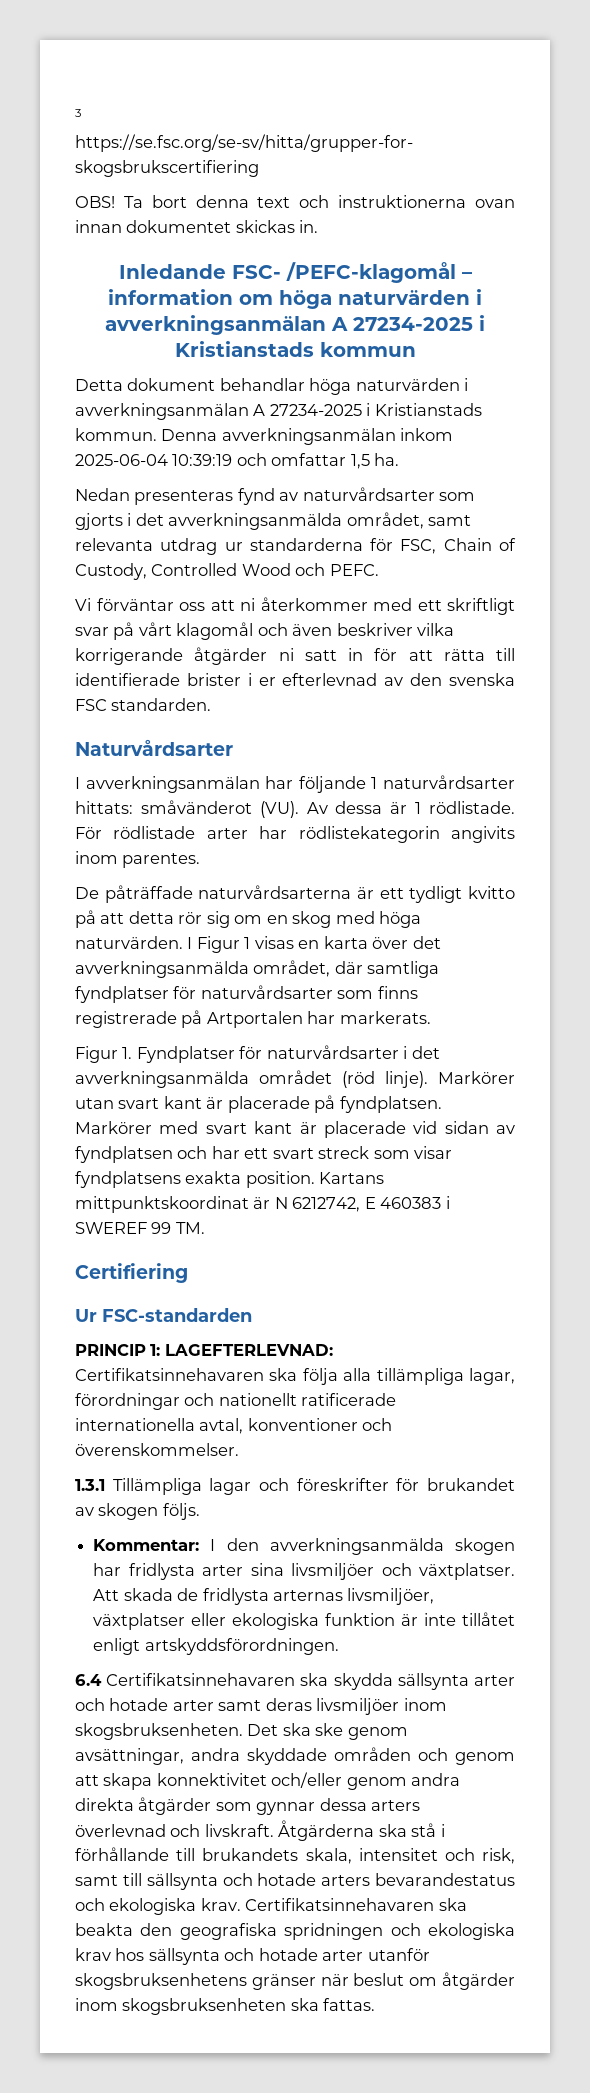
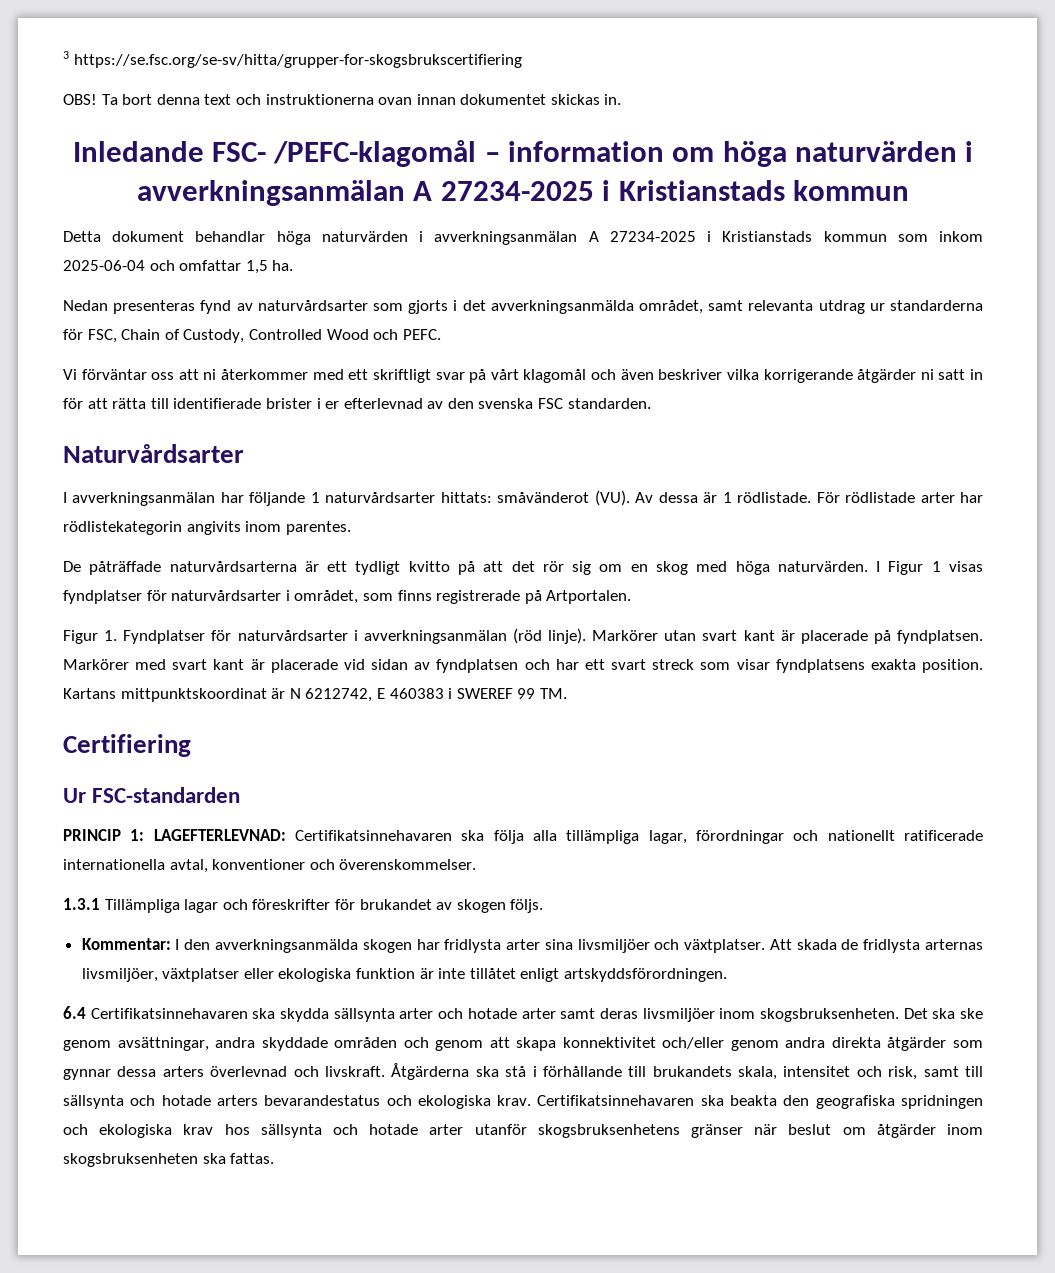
[75,428,396,445] kommun. Denna avverkningsanmälan -> [823,231,928,242] kommun som
[172,454,233,466] 10:39:19 -> (145, 265) none
[128,911,174,924] detta -> [511,561,535,572] det
[298,936,441,949] [75,960,440,978] en karta över det avverkningsanmälda området, där samtliga -> (984, 566) none
(333, 992) none -> [285,590,359,604] i området,
[206,1011,431,1028] Artportalen har markerats. -> [546,590,632,604] Artportalen.
[411,1046,440,1059] [75,1070,332,1088] det avverkningsanmälda området -> [363,630,507,644] avverkningsanmälan

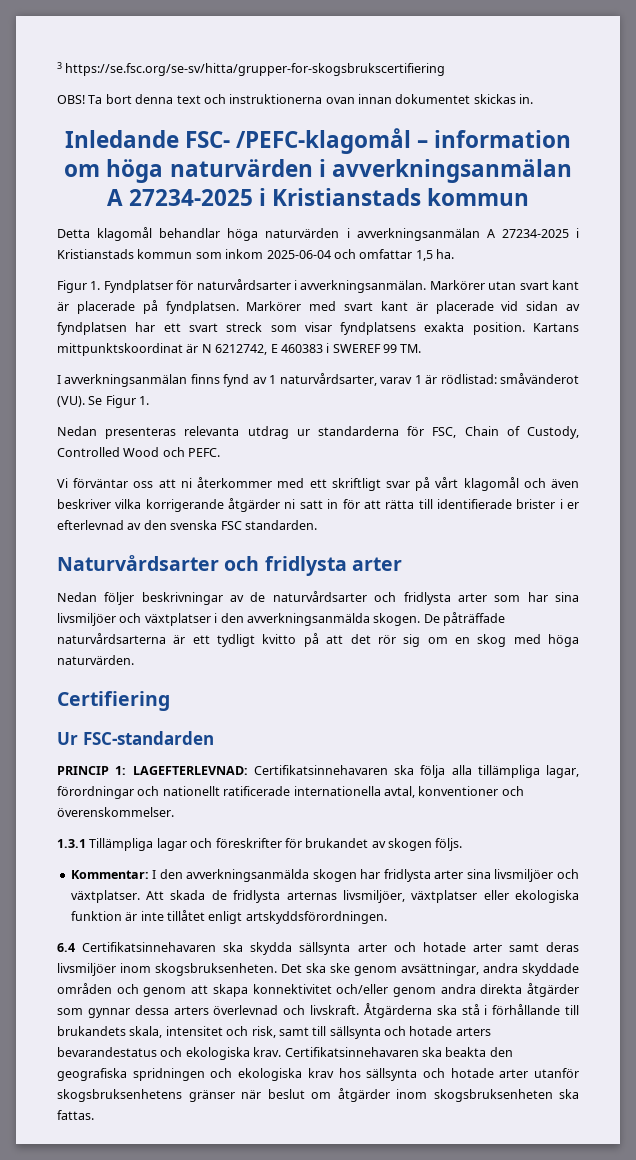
[112,231,185,242] dokument -> [97,227,153,241] klagomål
[63,300,744,314] Nedan presenteras fynd av naturvårdsarter som gjorts i det avverkningsanmälda området, samt -> [57,279,579,293] [57,300,580,314] [57,322,580,335] [57,343,422,356] [57,373,579,387] [57,395,150,408] [57,426,177,439] Figur 1. Fyndplatser för naturvårdsarter i avverkningsanmälan. Markörer utan svart kant är placerade på fyndplatsen. Markörer med svart kant är placerade vid sidan av fyndplatsen har ett svart streck som visar fyndplatsens exakta position. Kartans mittpunktskoordinat är N 6212742, E 460383 i SWEREF 99 TM. // I avverkningsanmälan finns fynd av 1 naturvårdsarter, varav 1 är rödlistad: småvänderot (VU). Se Figur 1. // Nedan presenteras
[63,490,984,506] [63,521,351,535] // I avverkningsanmälan har följande 1 naturvårdsarter hittats: småvänderot (VU). Av dessa är 1 rödlistade. För rödlistade arter har rödlistekategorin angivits inom parentes. // -> [224,556,402,576] [57,591,580,605] [57,613,421,626] och fridlysta arter // Nedan följer beskrivningar av de naturvårdsarter och fridlysta arter som har sina livsmiljöer och växtplatser i den avverkningsanmälda skogen.
[876,561,984,575] [63,590,632,604] [63,628,983,644] [63,659,983,673] [63,688,567,702] I Figur 1 visas fyndplatser för naturvårdsarter i området, som finns registrerade på Artportalen. // Figur 1. Fyndplatser för naturvårdsarter i avverkningsanmälan (röd linje). Markörer utan svart kant är placerade på fyndplatsen. Markörer med svart kant är placerade vid sidan av fyndplatsen och har ett svart streck som visar fyndplatsens exakta position. Kartans mittpunktskoordinat är N 6212742, E 460383 i SWEREF 99 TM. -> (134, 660) none

